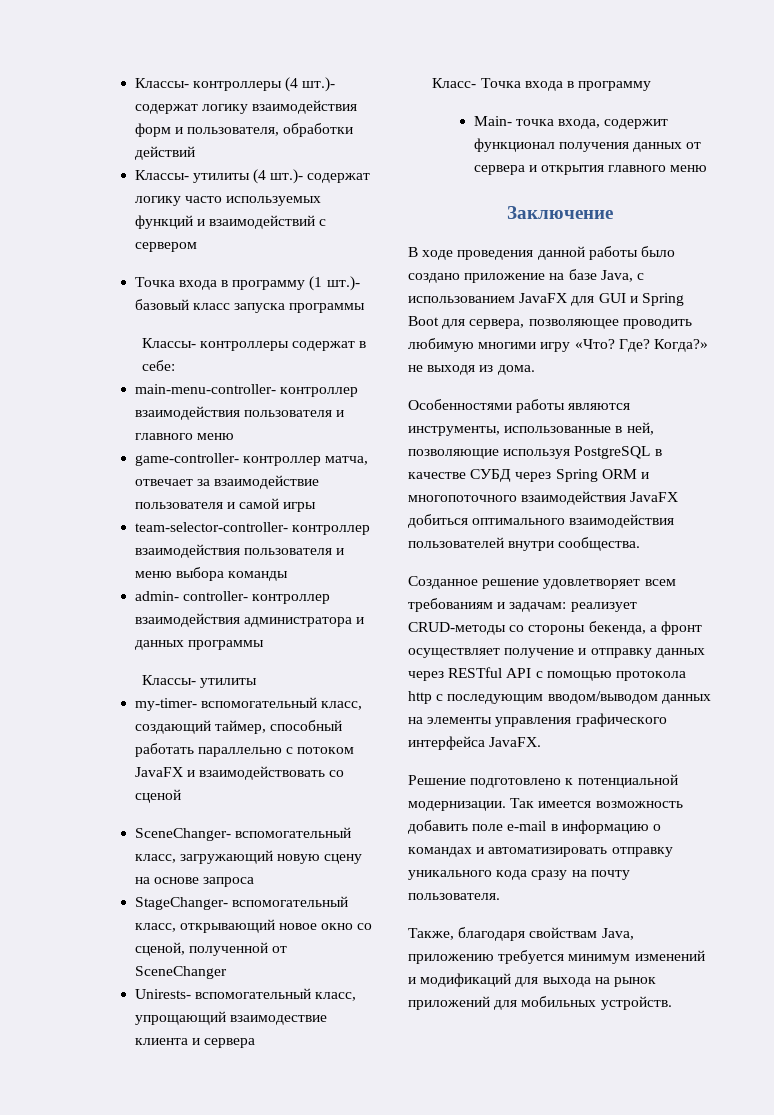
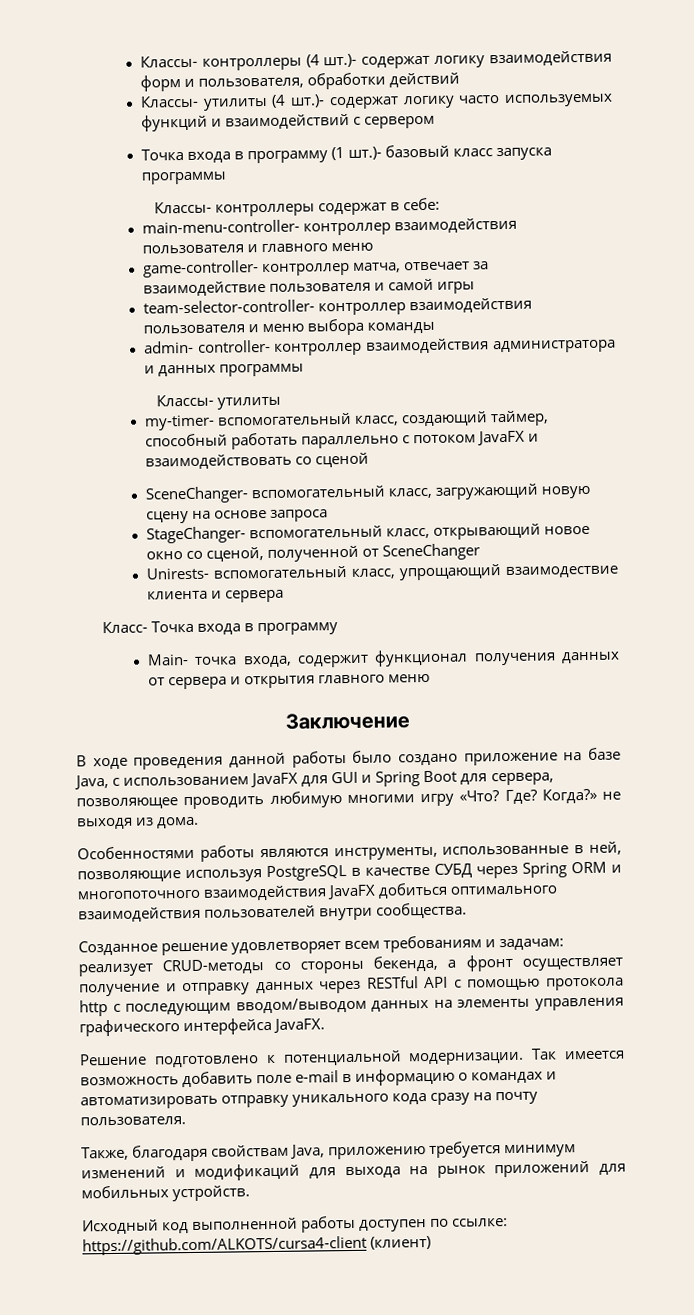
(672, 1003) none -> [82,1215,509,1235] [82,1235,432,1256] // Исходный код выполненной работы доступен по ссылке: https://github.com/ALKOTS/cursa4-client (клиент)

